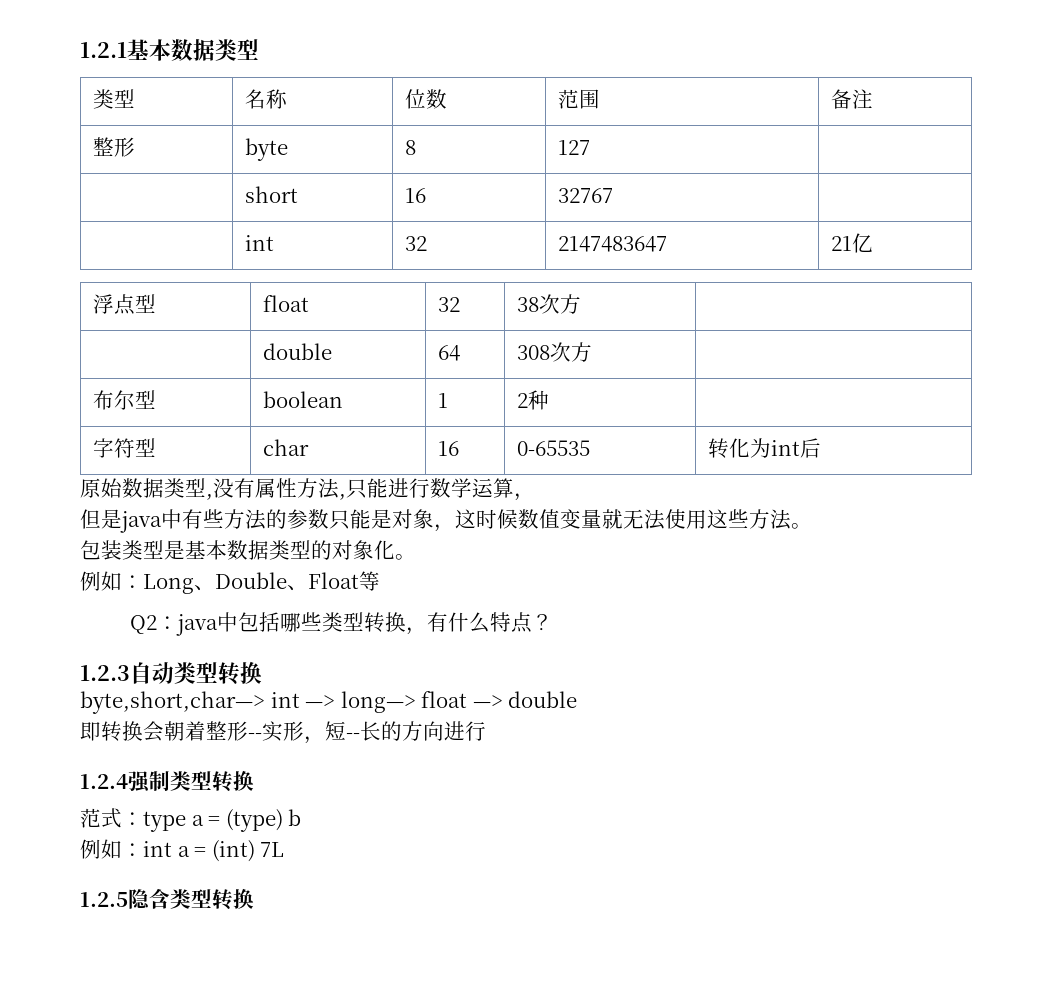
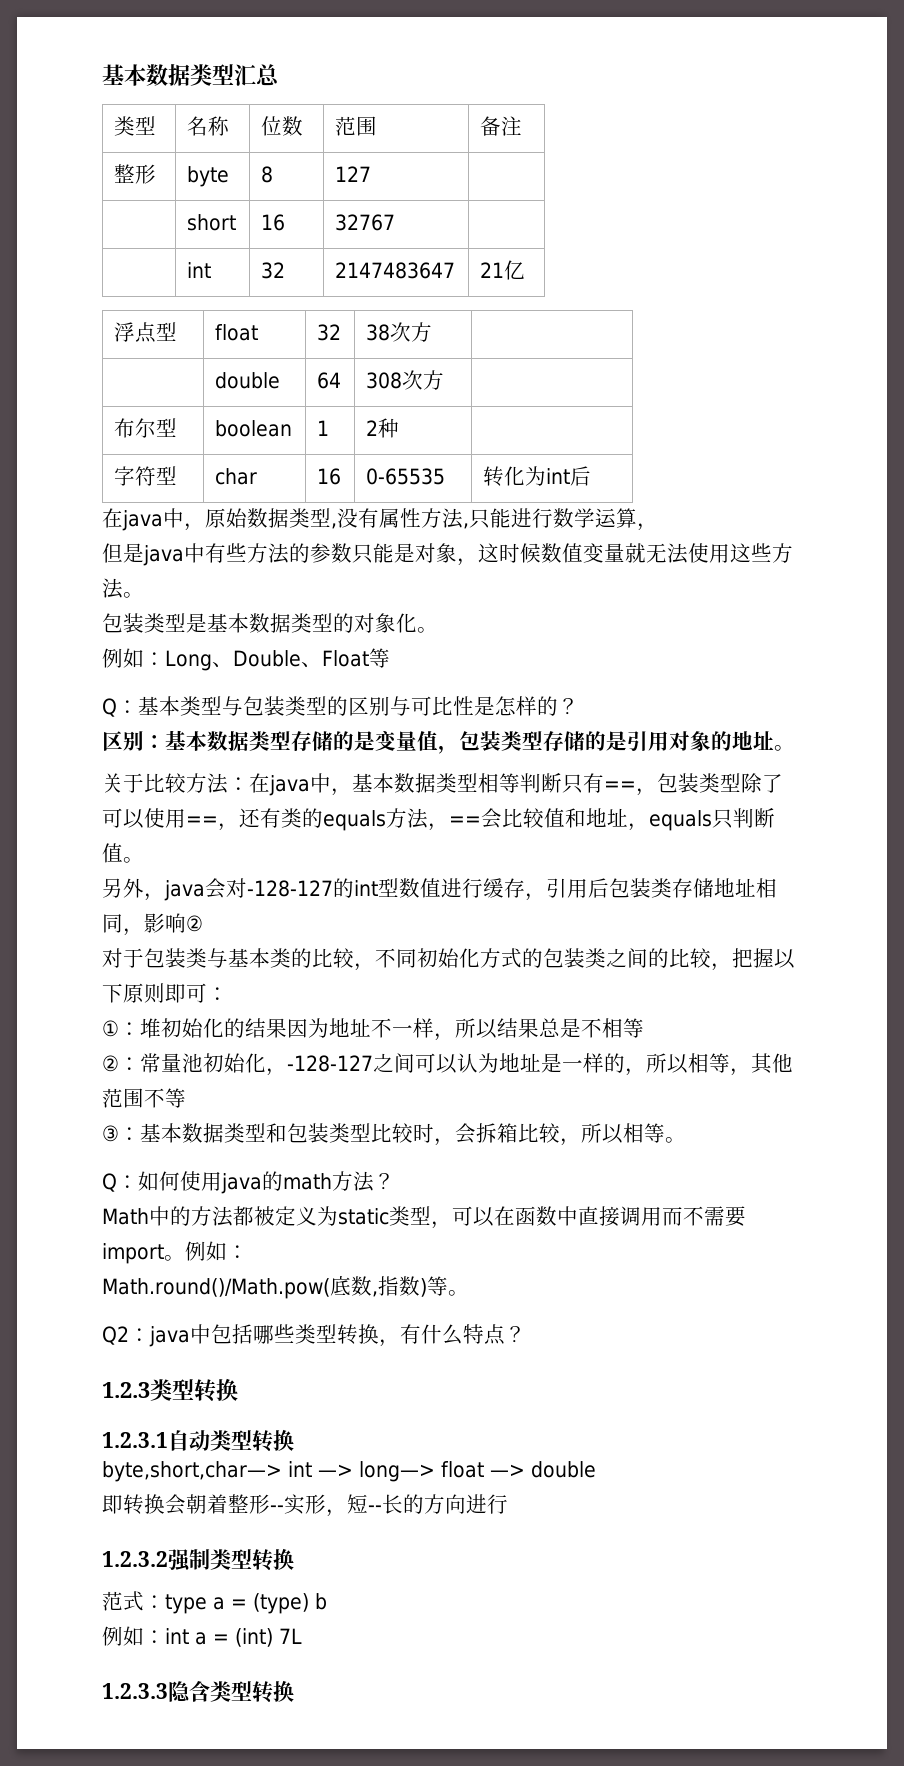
[80,39,259,61] 1.2.1基本数据类型 -> [102,64,280,86] 基本数据类型汇总
(821, 448) none -> [102,508,205,531] 在java中，
(380, 581) none -> [102,696,579,717] [102,730,795,754] [102,773,783,796] [102,808,775,831] [102,843,144,863] [102,878,777,901] [102,913,203,936] [102,948,795,971] [102,983,228,1003] [102,1018,644,1041] [102,1053,793,1076] [102,1088,186,1108] [102,1123,686,1146] [102,1171,395,1194] [102,1206,746,1229] [102,1241,248,1264] [102,1276,469,1299] // Q：基本类型与包装类型的区别与可比性是怎样的？ // 区别：基本数据类型存储的是变量值，包装类型存储的是引用对象的地址。 // 关于比较方法：在java中，基本数据类型相等判断只有==，包装类型除了可以使用==，还有类的equals方法，==会比较值和地址，equals只判断值。 // 另外，java会对-128-127的int型数值进行缓存，引用后包装类存储地址相同，影响② // 对于包装类与基本类的比较，不同初始化方式的包装类之间的比较，把握以下原则即可： // ①：堆初始化的结果因为地址不一样，所以结果总是不相等 // ②：常量池初始化，-128-127之间可以认为地址是一样的，所以相等，其他范围不等 // ③：基本数据类型和包装类型比较时，会拆箱比较，所以相等。 // Q：如何使用java的math方法？ // Math中的方法都被定义为static类型，可以在函数中直接调用而不需要import。例如： // Math.round()/Math.pow(底数,指数)等。
(130, 673) none -> [150,1378,238,1402] [102,1432,168,1448] 类型转换 // 1.2.3.1
[80,774,128,789] 1.2.4 -> [102,1551,168,1567] 1.2.3.2
[80,892,128,907] 1.2.5 -> [102,1683,168,1699] 1.2.3.3

